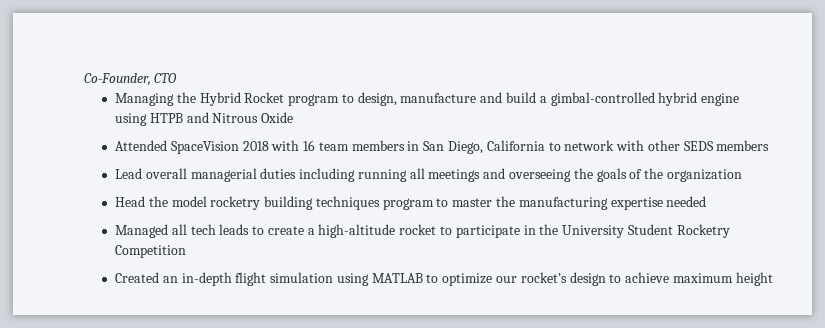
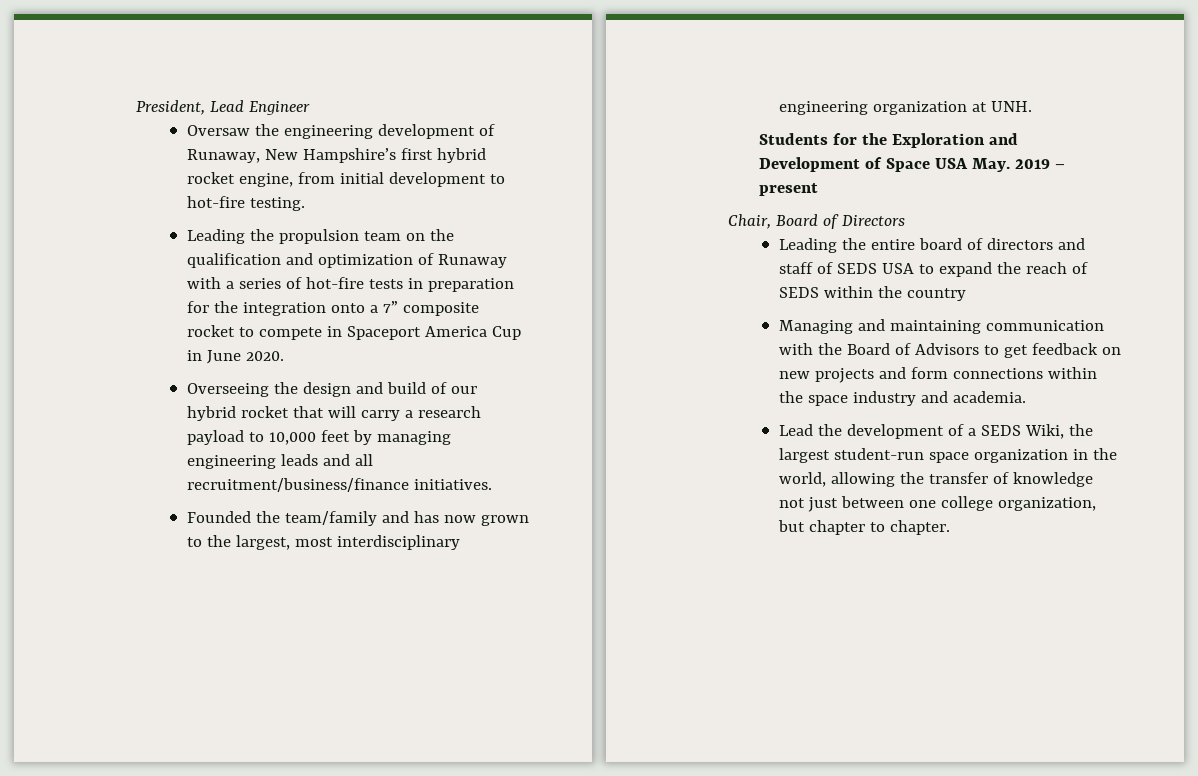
[83,73,178,86] [114,92,740,106] [114,112,294,126] [114,140,770,154] [114,168,742,182] [114,196,707,210] [114,224,730,238] [114,245,186,258] [114,272,773,286] Co-Founder, CTO // Managing the Hybrid Rocket program to design, manufacture and build a gimbal-controlled hybrid engine using HTPB and Nitrous Oxide // Attended SpaceVision 2018 with 16 team members in San Diego, California to network with other SEDS members // Lead overall managerial duties including running all meetings and overseeing the goals of the organization // Head the model rocketry building techniques program to master the manufacturing expertise needed // Managed all tech leads to create a high-altitude rocket to participate in the University Student Rocketry Competition // Created an in-depth flight simulation using MATLAB to optimize our rocket’s design to achieve maximum height -> [136,100,311,115] [187,124,496,139] [187,148,487,163] [187,172,506,187] [187,196,306,211] [187,229,455,244] [187,253,508,268] [187,277,515,292] [187,301,480,316] [187,325,522,340] [187,350,285,364] [187,382,478,397] [187,406,482,421] [187,430,452,445] [187,454,374,469] [187,478,493,492] [187,511,530,526] [187,535,461,550] [779,101,1033,115] [758,133,1018,148] [758,157,1065,172] [758,183,818,196] [728,214,906,229] [779,238,1086,253] [779,262,1089,277] [779,286,967,301] [779,319,1105,334] [779,343,1122,358] [779,367,1098,383] [779,391,1027,406] [779,424,1094,439] [779,448,1118,463] [779,472,1094,487] [779,496,1097,512] [778,520,951,535] President, Lead Engineer // Oversaw the engineering development of Runaway, New Hampshire’s first hybrid rocket engine, from initial development to hot-fire testing. // Leading the propulsion team on the qualification and optimization of Runaway with a series of hot-fire tests in preparation for the integration onto a 7” composite rocket to compete in Spaceport America Cup in June 2020. // Overseeing the design and build of our hybrid rocket that will carry a research payload to 10,000 feet by managing engineering leads and all recruitment/business/finance initiatives. // Founded the team/family and has now grown to the largest, most interdisciplinary engineering organization at UNH. // Students for the Exploration and Development of Space USA May. 2019 – present // Chair, Board of Directors // Leading the entire board of directors and staff of SEDS USA to expand the reach of SEDS within the country // Managing and maintaining communication with the Board of Advisors to get feedback on new projects and form connections within the space industry and academia. // Lead the development of a SEDS Wiki, the largest student-run space organization in the world, allowing the transfer of knowledge not just between one college organization, but chapter to chapter.

